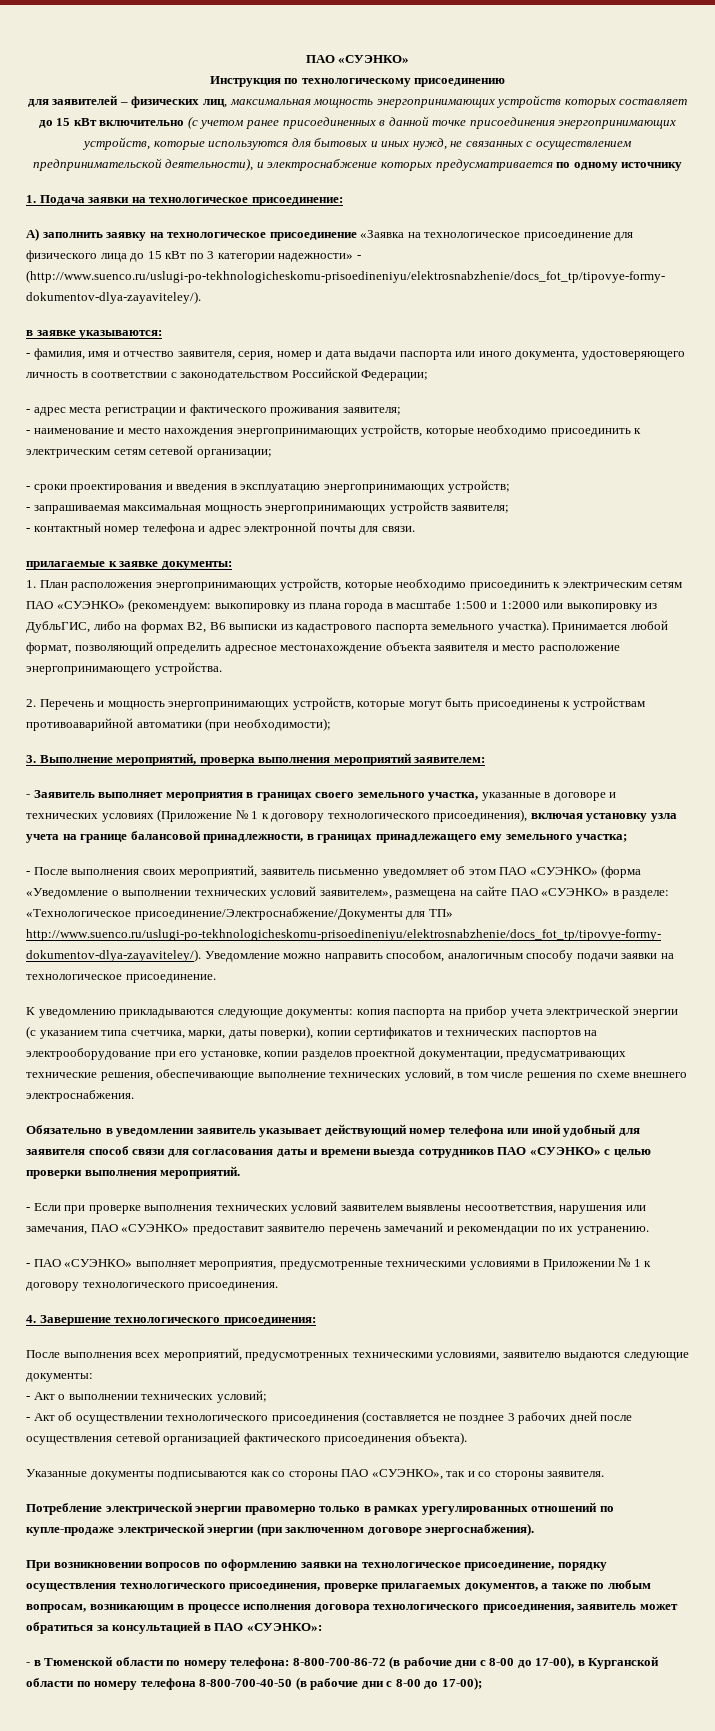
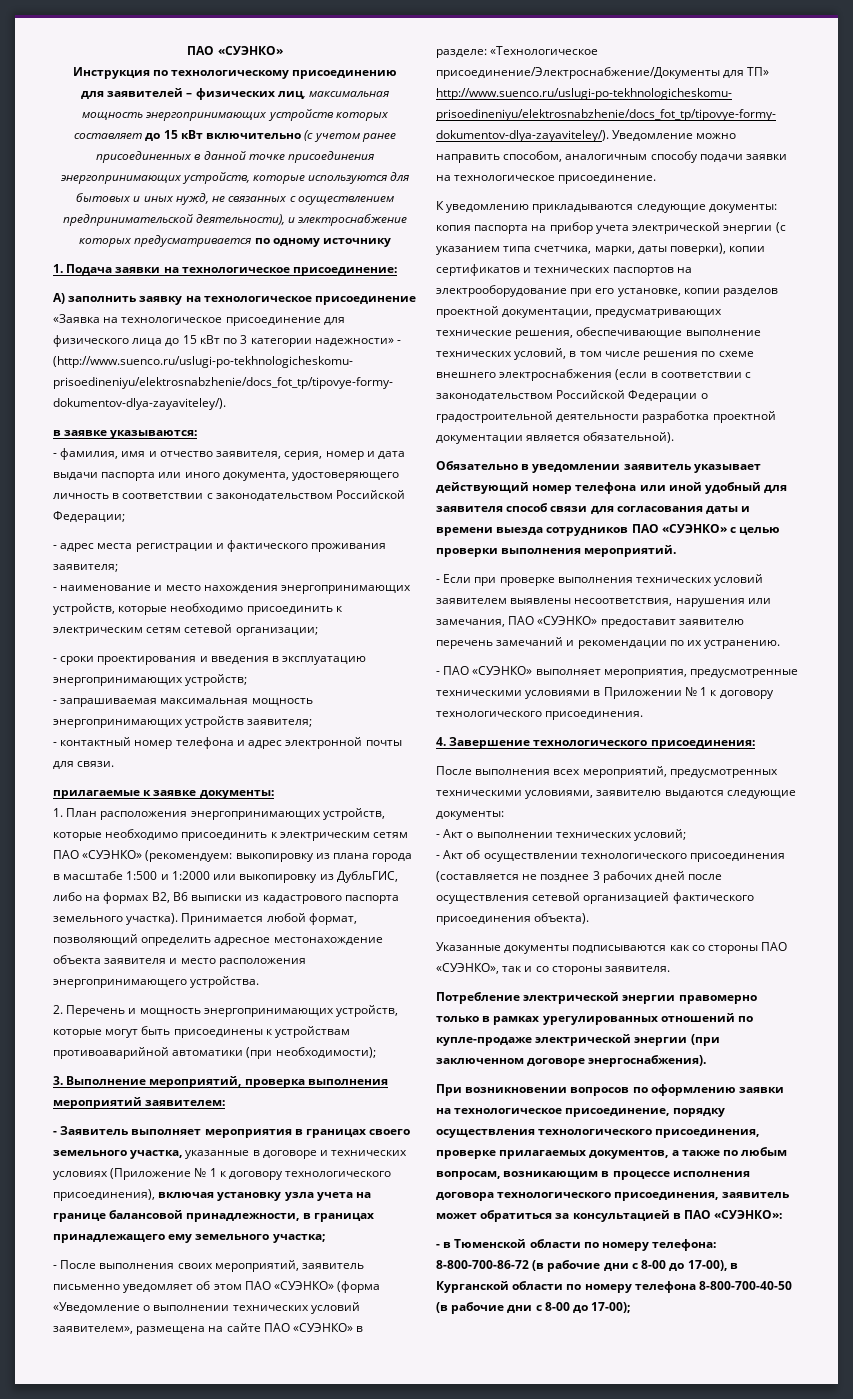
[538,645,620,654] расположение -> [218,958,306,967] расположения
[26,1090,134,1102] электроснабжения. -> [499,369,752,381] [436,390,708,402] [436,411,776,423] [436,432,675,444] электроснабжения (если в соответствии с законодательством Российской Федерации о градостроительной деятельности разработка проектной документации является обязательной).

